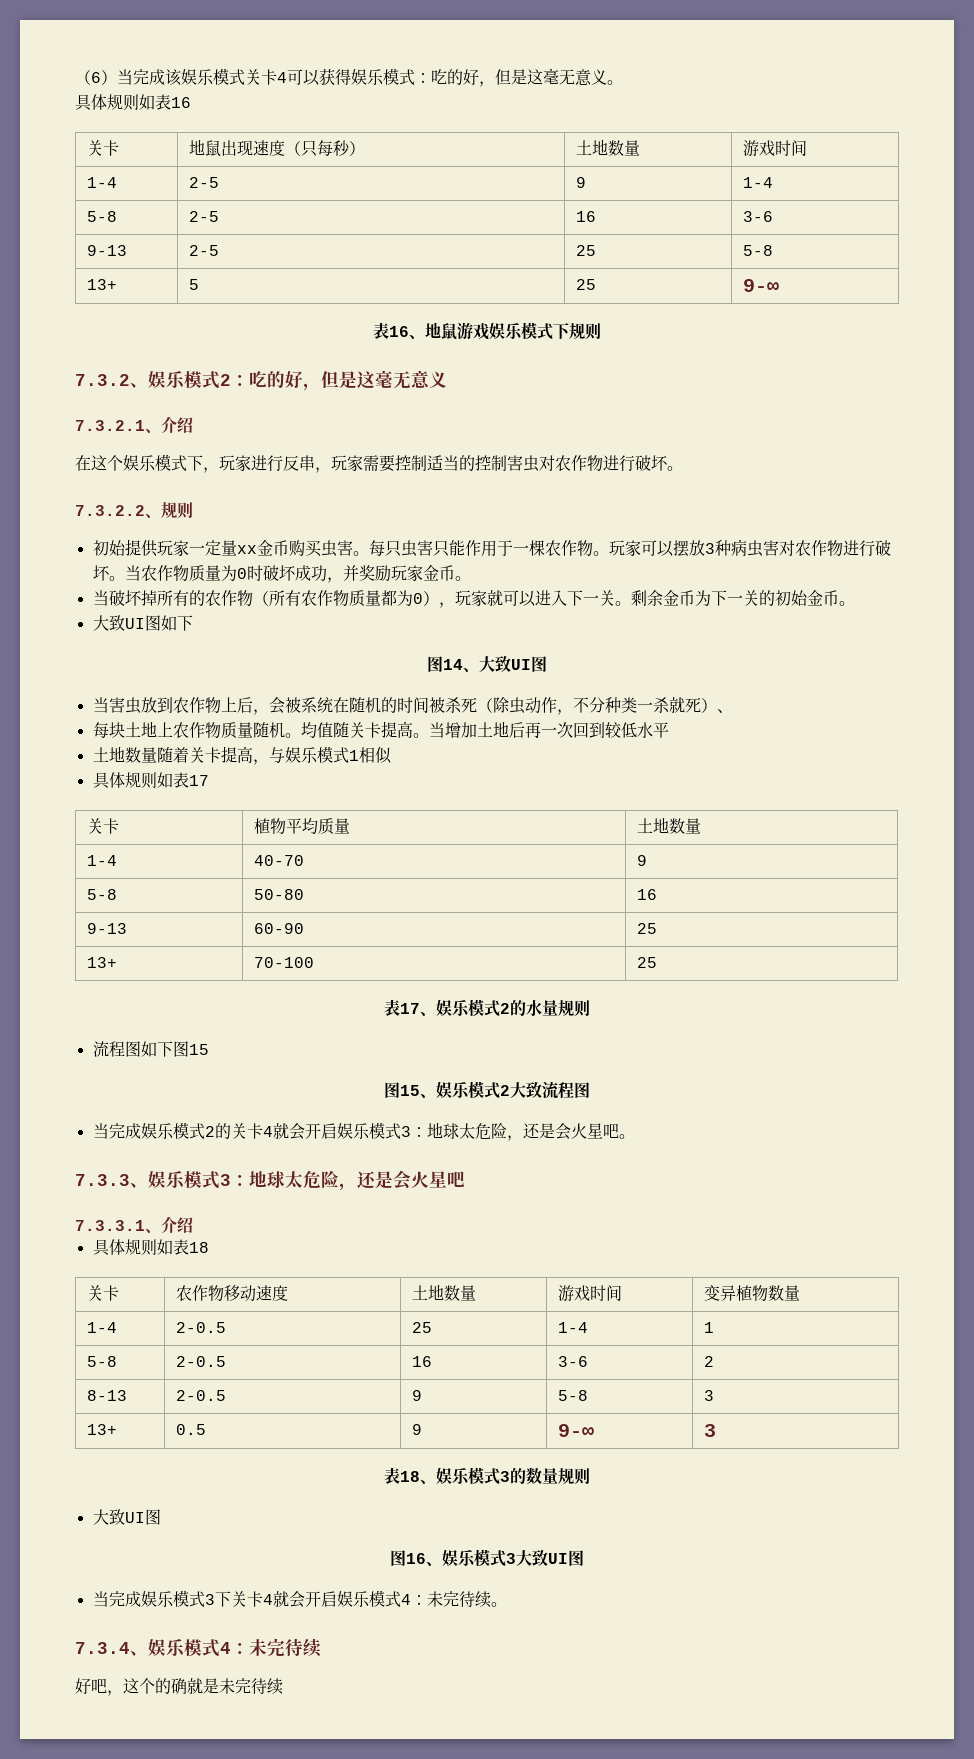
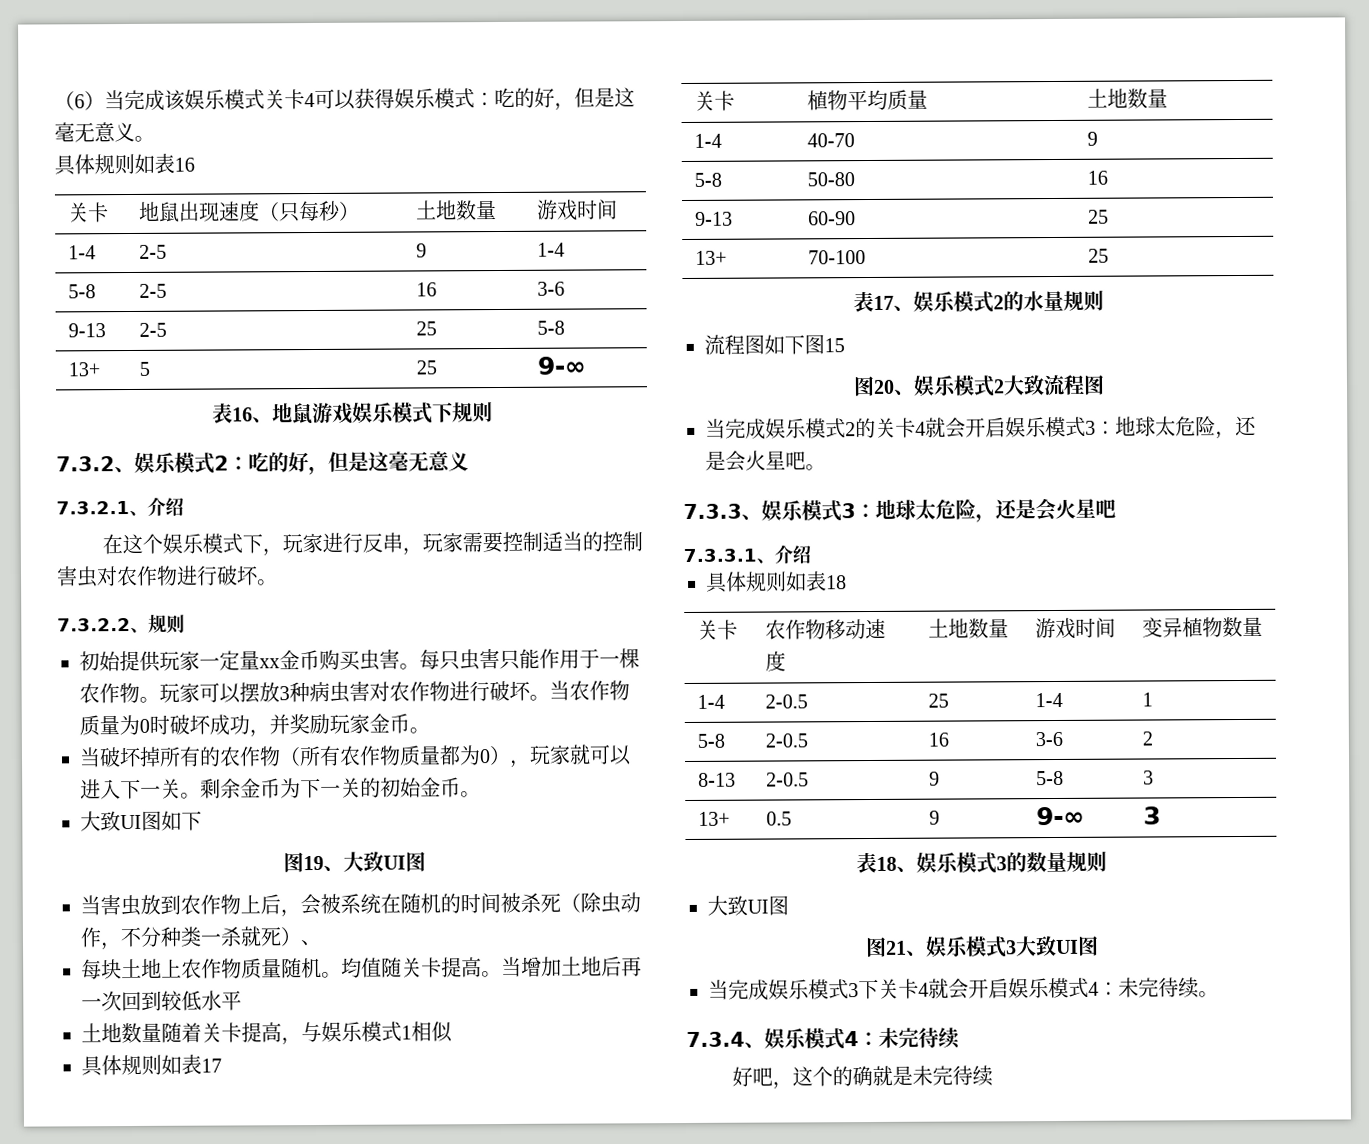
[443,659,463,670] 14 -> [302,855,324,871] 19
[400,1085,420,1096] 15 -> [872,379,895,394] 20
[406,1553,426,1564] 16 -> [884,940,907,955] 21

